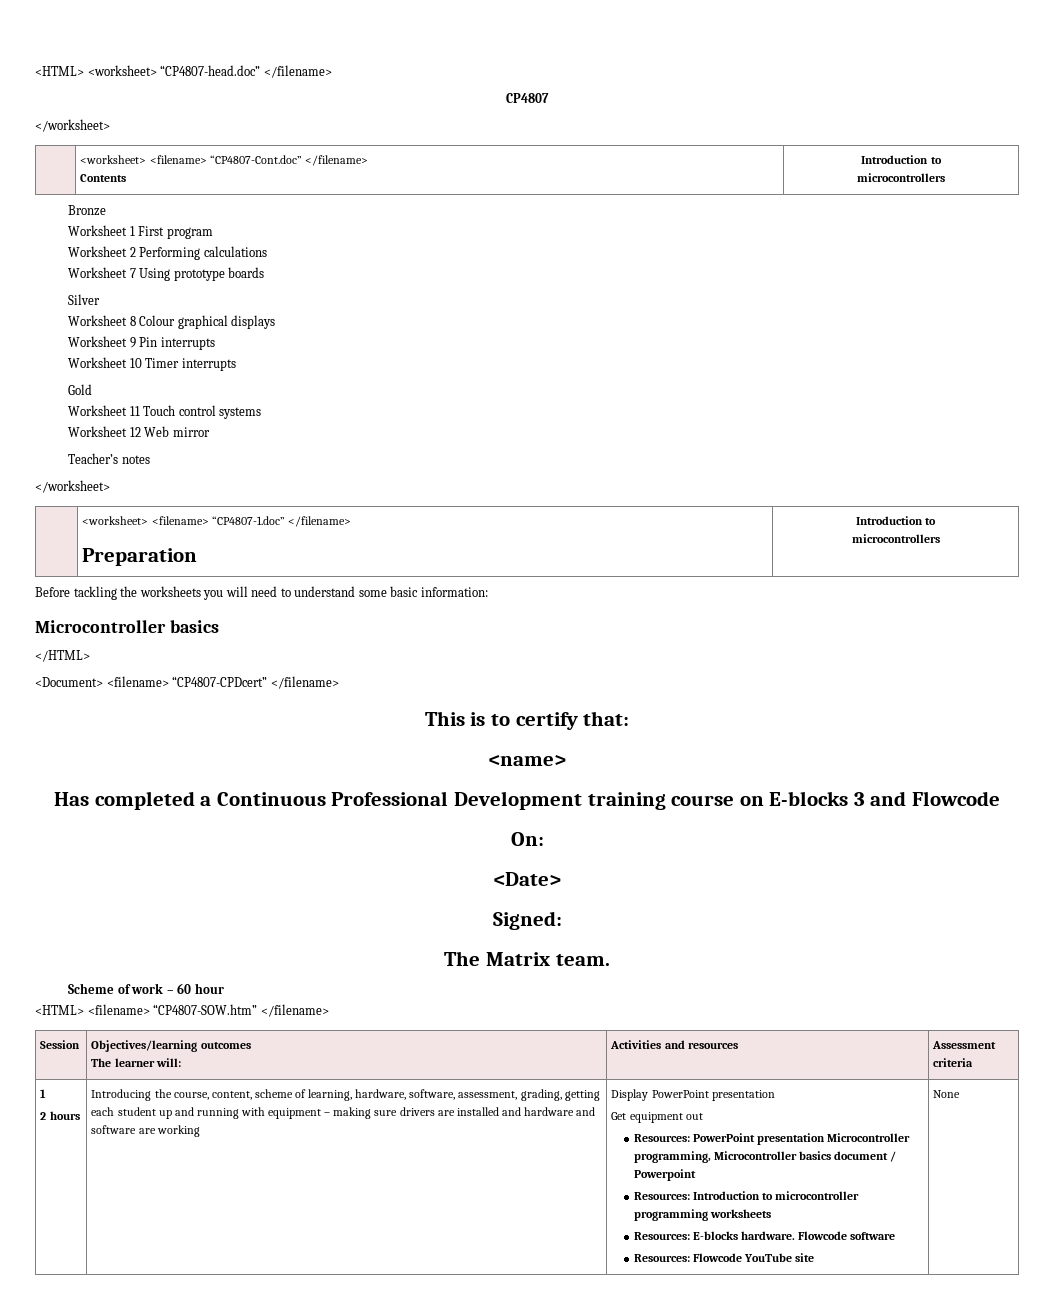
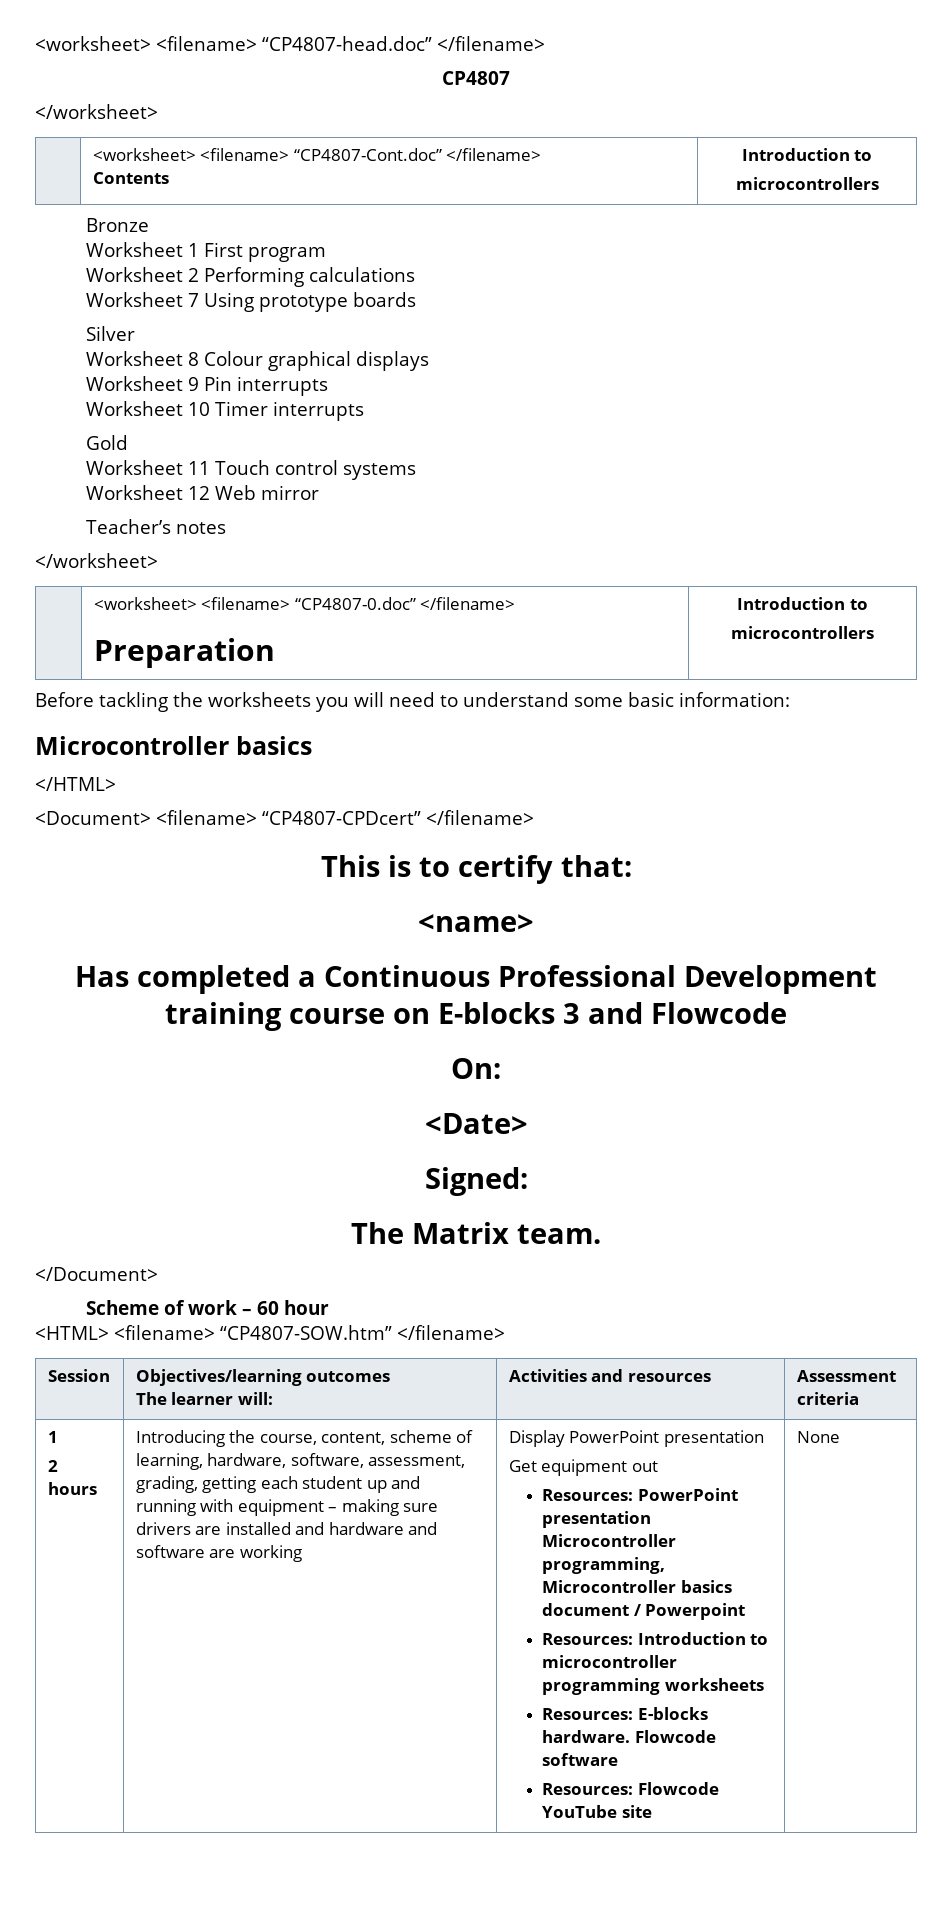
[35,65,157,76] <HTML> <worksheet> -> [35,36,257,51] <worksheet> <filename>
[211,516,285,525] “CP4807-1.doc” -> [294,597,416,610] “CP4807-0.doc”
(610, 960) none -> [35,1267,158,1281] // </Document>

